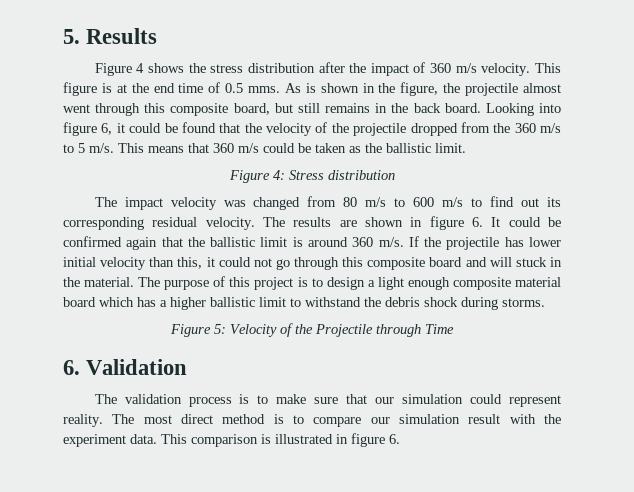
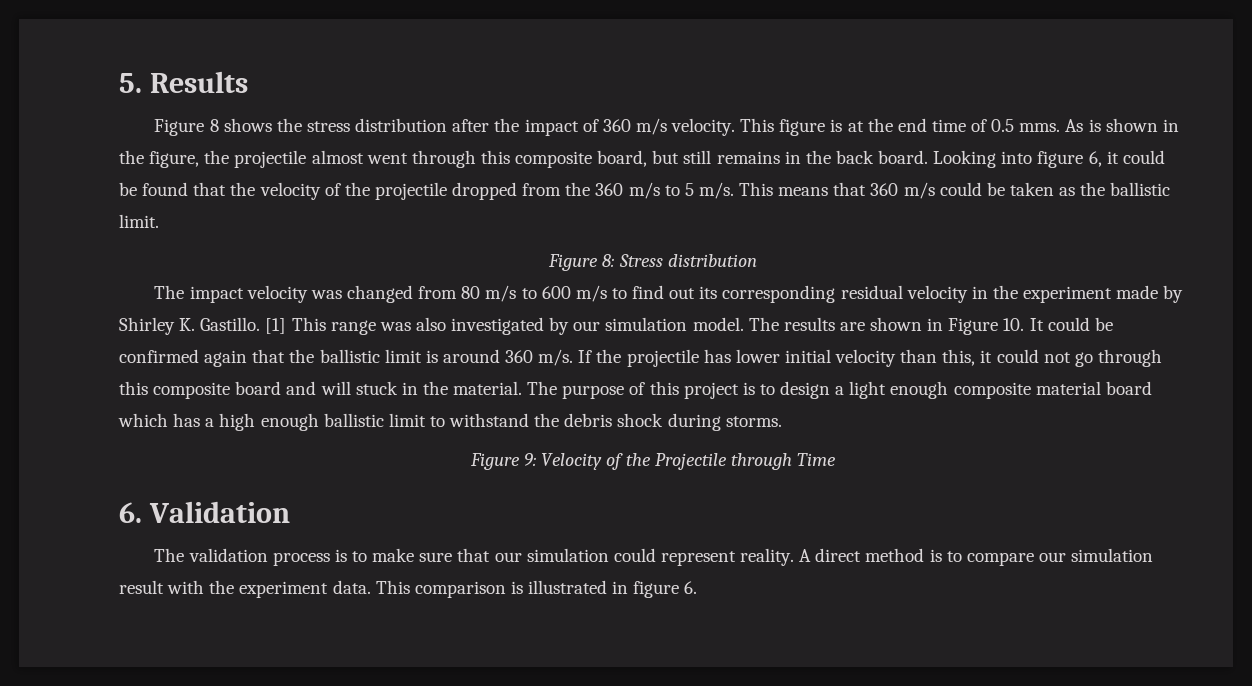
[136,63,145,73] 4 -> [209,119,219,132] 8
[272,170,285,180] 4: -> [602,254,615,267] 8:
[205,217,255,230] velocity. -> [906,285,1184,303] [119,317,744,335] velocity in the experiment made by Shirley K. Gastillo. [1] This range was also investigated by our simulation model.
[429,216,483,230] figure 6. -> [948,318,1025,335] Figure 10.
[170,297,206,310] higher -> [219,413,319,431] high enough
[214,324,226,334] 5: -> [524,453,537,466] 9:
[112,414,172,424] The most -> [799,549,812,562] A

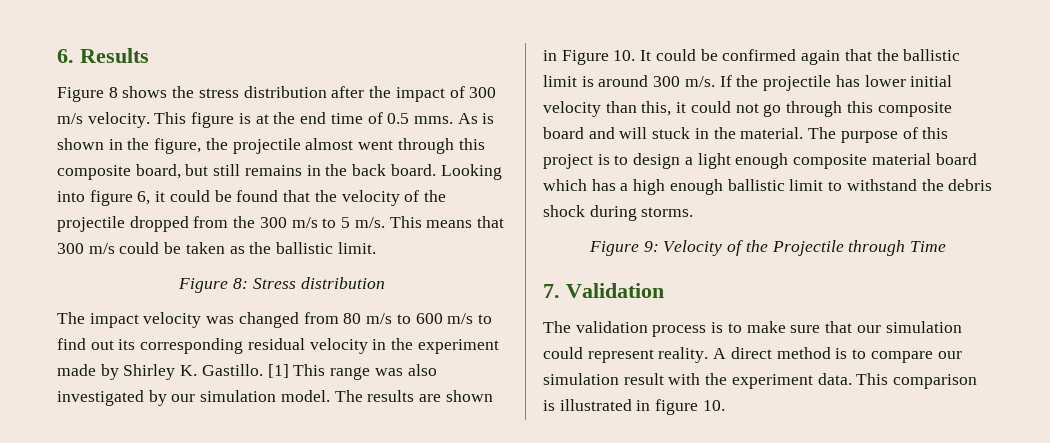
[119,73,142,93] 5. -> [57,49,74,63] 6.
[602,119,631,132] 360 -> [469,87,497,98] 300
[595,183,624,196] 360 -> [259,217,287,228] 300
[870,183,899,196] 360 -> [57,243,84,254] 300
[505,350,534,363] 360 -> [653,76,681,87] 300
[119,502,142,523] 6. -> [543,284,560,298] 7.
[684,581,698,594] 6. -> [702,400,725,411] 10.

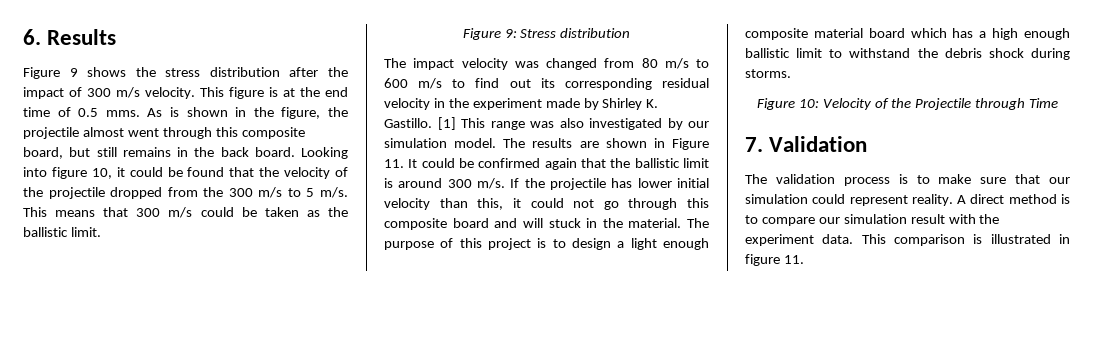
[108,87,118,98] 8 -> [69,68,78,77] 9
[137,191,151,205] 6, -> [91,168,112,179] 10,
[233,278,249,289] 8: -> [504,29,517,38] 9:
[613,50,636,61] 10. -> [384,159,404,168] 11.
[643,241,659,252] 9: -> [798,99,819,108] 10:
[702,400,725,411] 10. -> [783,255,804,264] 11.

